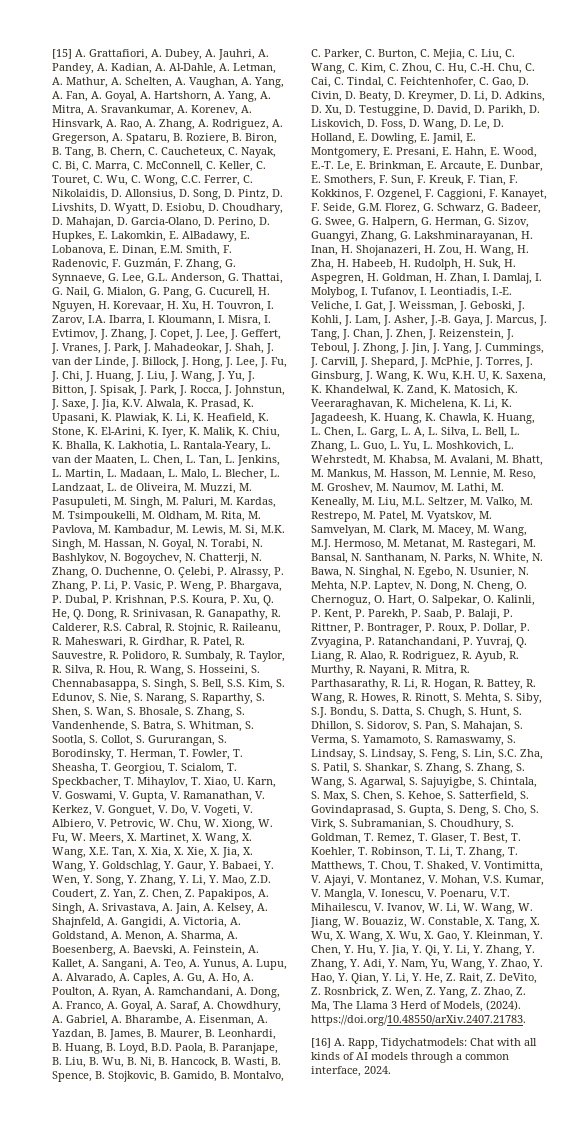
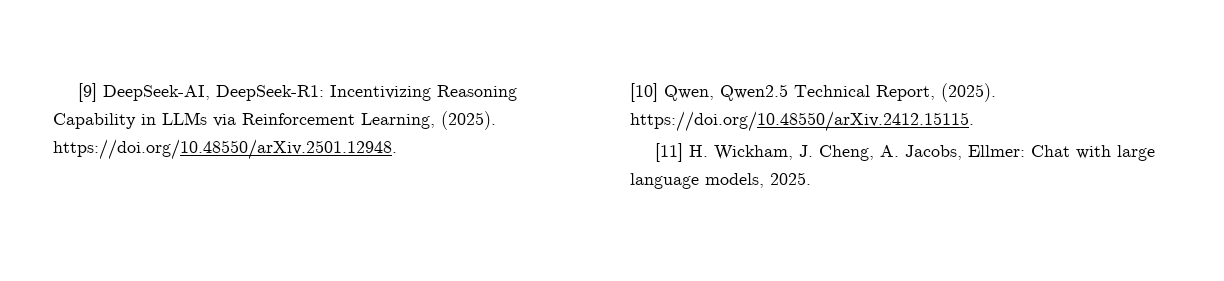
[52,49,269,60] [52,63,276,74] [52,77,284,88] [52,91,271,102] [52,105,252,116] [52,119,283,130] [52,133,277,144] [52,147,276,158] [52,161,266,172] [52,175,253,186] [52,189,283,200] [52,203,283,214] [52,217,270,228] [52,231,250,242] [52,245,232,256] [52,258,236,270] [52,273,283,284] [52,287,270,298] [52,301,274,312] [52,315,271,326] [52,329,281,340] [51,343,274,354] [52,357,287,368] [51,371,255,382] [52,385,285,396] [51,399,254,410] [52,413,269,424] [52,427,280,438] [52,441,271,452] [52,455,280,466] [52,469,280,480] [52,483,252,494] [52,497,276,508] [52,511,261,522] [52,525,285,536] [52,539,263,550] [52,553,262,564] [52,567,284,578] [52,581,282,592] [52,595,274,606] [52,609,281,620] [52,623,281,634] [52,637,245,648] [52,651,285,662] [52,665,260,676] [52,679,285,690] [52,693,265,704] [52,707,245,718] [52,721,254,732] [52,735,227,746] [52,749,243,760] [52,763,237,774] [52,777,276,788] [52,791,265,802] [52,805,253,816] [52,819,273,830] [52,833,252,844] [52,847,253,858] [52,861,274,872] [52,875,271,886] [52,889,269,900] [52,903,268,914] [52,917,241,928] [52,931,238,942] [52,945,259,956] [52,959,287,970] [52,973,254,984] [52,987,280,998] [52,1001,281,1012] [52,1015,268,1026] [51,1029,276,1040] [52,1043,278,1054] [52,1057,281,1068] [52,1071,284,1082] [311,49,515,60] [311,63,535,74] [311,77,529,88] [311,91,545,102] [311,105,540,116] [311,119,504,130] [311,133,476,144] [311,147,537,158] [311,161,543,172] [311,175,518,186] [311,189,547,200] [311,203,541,214] [311,217,529,228] [311,231,533,242] [311,245,529,256] [311,259,516,270] [311,273,542,284] [311,287,512,298] [311,301,525,312] [311,315,547,326] [311,329,514,340] [311,343,544,354] [310,357,533,368] [311,371,546,382] [311,385,518,396] [311,399,512,410] [310,413,535,424] [311,427,520,438] [311,441,514,452] [311,455,543,466] [311,469,536,480] [311,483,504,494] [311,497,533,508] [311,511,492,522] [311,525,527,536] [311,539,536,550] [311,553,543,564] [311,567,529,578] [311,581,527,592] [311,595,535,606] [311,609,513,620] [311,623,530,634] [311,637,527,648] [311,651,519,662] [311,665,470,676] [311,679,536,690] [311,693,542,704] [311,707,522,718] [311,721,523,732] [311,735,516,746] [311,749,543,760] [311,763,525,774] [311,777,537,788] [311,791,529,802] [311,805,539,816] [311,819,514,830] [311,833,521,844] [311,847,518,858] [311,861,543,872] [311,875,544,886] [311,889,510,900] [311,903,533,914] [310,917,540,928] [311,931,543,942] [311,945,535,956] [311,959,543,970] [311,973,537,984] [311,987,526,998] [311,1000,521,1012] [311,1015,526,1026] [311,1038,537,1049] [311,1052,509,1063] [311,1066,391,1077] [15] A. Grattafiori, A. Dubey, A. Jauhri, A. Pandey, A. Kadian, A. Al-Dahle, A. Letman, A. Mathur, A. Schelten, A. Vaughan, A. Yang, A. Fan, A. Goyal, A. Hartshorn, A. Yang, A. Mitra, A. Sravankumar, A. Korenev, A. Hinsvark, A. Rao, A. Zhang, A. Rodriguez, A. Gregerson, A. Spataru, B. Roziere, B. Biron, B. Tang, B. Chern, C. Caucheteux, C. Nayak, C. Bi, C. Marra, C. McConnell, C. Keller, C. Touret, C. Wu, C. Wong, C.C. Ferrer, C. Nikolaidis, D. Allonsius, D. Song, D. Pintz, D. Livshits, D. Wyatt, D. Esiobu, D. Choudhary, D. Mahajan, D. Garcia-Olano, D. Perino, D. Hupkes, E. Lakomkin, E. AlBadawy, E. Lobanova, E. Dinan, E.M. Smith, F. Radenovic, F. Guzmán, F. Zhang, G. Synnaeve, G. Lee, G.L. Anderson, G. Thattai, G. Nail, G. Mialon, G. Pang, G. Cucurell, H. Nguyen, H. Korevaar, H. Xu, H. Touvron, I. Zarov, I.A. Ibarra, I. Kloumann, I. Misra, I. Evtimov, J. Zhang, J. Copet, J. Lee, J. Geffert, J. Vranes, J. Park, J. Mahadeokar, J. Shah, J. van der Linde, J. Billock, J. Hong, J. Lee, J. Fu, J. Chi, J. Huang, J. Liu, J. Wang, J. Yu, J. Bitton, J. Spisak, J. Park, J. Rocca, J. Johnstun, J. Saxe, J. Jia, K.V. Alwala, K. Prasad, K. Upasani, K. Plawiak, K. Li, K. Heafield, K. Stone, K. El-Arini, K. Iyer, K. Malik, K. Chiu, K. Bhalla, K. Lakhotia, L. Rantala-Yeary, L. van der Maaten, L. Chen, L. Tan, L. Jenkins, L. Martin, L. Madaan, L. Malo, L. Blecher, L. Landzaat, L. de Oliveira, M. Muzzi, M. Pasupuleti, M. Singh, M. Paluri, M. Kardas, M. Tsimpoukelli, M. Oldham, M. Rita, M. Pavlova, M. Kambadur, M. Lewis, M. Si, M.K. Singh, M. Hassan, N. Goyal, N. Torabi, N. Bashlykov, N. Bogoychev, N. Chatterji, N. Zhang, O. Duchenne, O. Çelebi, P. Alrassy, P. Zhang, P. Li, P. Vasic, P. Weng, P. Bhargava, P. Dubal, P. Krishnan, P.S. Koura, P. Xu, Q. He, Q. Dong, R. Srinivasan, R. Ganapathy, R. Calderer, R.S. Cabral, R. Stojnic, R. Raileanu, R. Maheswari, R. Girdhar, R. Patel, R. Sauvestre, R. Polidoro, R. Sumbaly, R. Taylor, R. Silva, R. Hou, R. Wang, S. Hosseini, S. Chennabasappa, S. Singh, S. Bell, S.S. Kim, S. Edunov, S. Nie, S. Narang, S. Raparthy, S. Shen, S. Wan, S. Bhosale, S. Zhang, S. Vandenhende, S. Batra, S. Whitman, S. Sootla, S. Collot, S. Gururangan, S. Borodinsky, T. Herman, T. Fowler, T. Sheasha, T. Georgiou, T. Scialom, T. Speckbacher, T. Mihaylov, T. Xiao, U. Karn, V. Goswami, V. Gupta, V. Ramanathan, V. Kerkez, V. Gonguet, V. Do, V. Vogeti, V. Albiero, V. Petrovic, W. Chu, W. Xiong, W. Fu, W. Meers, X. Martinet, X. Wang, X. Wang, X.E. Tan, X. Xia, X. Xie, X. Jia, X. Wang, Y. Goldschlag, Y. Gaur, Y. Babaei, Y. Wen, Y. Song, Y. Zhang, Y. Li, Y. Mao, Z.D. Coudert, Z. Yan, Z. Chen, Z. Papakipos, A. Singh, A. Srivastava, A. Jain, A. Kelsey, A. Shajnfeld, A. Gangidi, A. Victoria, A. Goldstand, A. Menon, A. Sharma, A. Boesenberg, A. Baevski, A. Feinstein, A. Kallet, A. Sangani, A. Teo, A. Yunus, A. Lupu, A. Alvarado, A. Caples, A. Gu, A. Ho, A. Poulton, A. Ryan, A. Ramchandani, A. Dong, A. Franco, A. Goyal, A. Saraf, A. Chowdhury, A. Gabriel, A. Bharambe, A. Eisenman, A. Yazdan, B. James, B. Maurer, B. Leonhardi, B. Huang, B. Loyd, B.D. Paola, B. Paranjape, B. Liu, B. Wu, B. Ni, B. Hancock, B. Wasti, B. Spence, B. Stojkovic, B. Gamido, B. Montalvo, C. Parker, C. Burton, C. Mejia, C. Liu, C. Wang, C. Kim, C. Zhou, C. Hu, C.-H. Chu, C. Cai, C. Tindal, C. Feichtenhofer, C. Gao, D. Civin, D. Beaty, D. Kreymer, D. Li, D. Adkins, D. Xu, D. Testuggine, D. David, D. Parikh, D. Liskovich, D. Foss, D. Wang, D. Le, D. Holland, E. Dowling, E. Jamil, E. Montgomery, E. Presani, E. Hahn, E. Wood, E.-T. Le, E. Brinkman, E. Arcaute, E. Dunbar, E. Smothers, F. Sun, F. Kreuk, F. Tian, F. Kokkinos, F. Ozgenel, F. Caggioni, F. Kanayet, F. Seide, G.M. Florez, G. Schwarz, G. Badeer, G. Swee, G. Halpern, G. Herman, G. Sizov, Guangyi, Zhang, G. Lakshminarayanan, H. Inan, H. Shojanazeri, H. Zou, H. Wang, H. Zha, H. Habeeb, H. Rudolph, H. Suk, H. Aspegren, H. Goldman, H. Zhan, I. Damlaj, I. Molybog, I. Tufanov, I. Leontiadis, I.-E. Veliche, I. Gat, J. Weissman, J. Geboski, J. Kohli, J. Lam, J. Asher, J.-B. Gaya, J. Marcus, J. Tang, J. Chan, J. Zhen, J. Reizenstein, J. Teboul, J. Zhong, J. Jin, J. Yang, J. Cummings, J. Carvill, J. Shepard, J. McPhie, J. Torres, J. Ginsburg, J. Wang, K. Wu, K.H. U, K. Saxena, K. Khandelwal, K. Zand, K. Matosich, K. Veeraraghavan, K. Michelena, K. Li, K. Jagadeesh, K. Huang, K. Chawla, K. Huang, L. Chen, L. Garg, L. A, L. Silva, L. Bell, L. Zhang, L. Guo, L. Yu, L. Moshkovich, L. Wehrstedt, M. Khabsa, M. Avalani, M. Bhatt, M. Mankus, M. Hasson, M. Lennie, M. Reso, M. Groshev, M. Naumov, M. Lathi, M. Keneally, M. Liu, M.L. Seltzer, M. Valko, M. Restrepo, M. Patel, M. Vyatskov, M. Samvelyan, M. Clark, M. Macey, M. Wang, M.J. Hermoso, M. Metanat, M. Rastegari, M. Bansal, N. Santhanam, N. Parks, N. White, N. Bawa, N. Singhal, N. Egebo, N. Usunier, N. Mehta, N.P. Laptev, N. Dong, N. Cheng, O. Chernoguz, O. Hart, O. Salpekar, O. Kalinli, P. Kent, P. Parekh, P. Saab, P. Balaji, P. Rittner, P. Bontrager, P. Roux, P. Dollar, P. Zvyagina, P. Ratanchandani, P. Yuvraj, Q. Liang, R. Alao, R. Rodriguez, R. Ayub, R. Murthy, R. Nayani, R. Mitra, R. Parthasarathy, R. Li, R. Hogan, R. Battey, R. Wang, R. Howes, R. Rinott, S. Mehta, S. Siby, S.J. Bondu, S. Datta, S. Chugh, S. Hunt, S. Dhillon, S. Sidorov, S. Pan, S. Mahajan, S. Verma, S. Yamamoto, S. Ramaswamy, S. Lindsay, S. Lindsay, S. Feng, S. Lin, S.C. Zha, S. Patil, S. Shankar, S. Zhang, S. Zhang, S. Wang, S. Agarwal, S. Sajuyigbe, S. Chintala, S. Max, S. Chen, S. Kehoe, S. Satterfield, S. Govindaprasad, S. Gupta, S. Deng, S. Cho, S. Virk, S. Subramanian, S. Choudhury, S. Goldman, T. Remez, T. Glaser, T. Best, T. Koehler, T. Robinson, T. Li, T. Zhang, T. Matthews, T. Chou, T. Shaked, V. Vontimitta, V. Ajayi, V. Montanez, V. Mohan, V.S. Kumar, V. Mangla, V. Ionescu, V. Poenaru, V.T. Mihailescu, V. Ivanov, W. Li, W. Wang, W. Jiang, W. Bouaziz, W. Constable, X. Tang, X. Wu, X. Wang, X. Wu, X. Gao, Y. Kleinman, Y. Chen, Y. Hu, Y. Jia, Y. Qi, Y. Li, Y. Zhang, Y. Zhang, Y. Adi, Y. Nam, Yu, Wang, Y. Zhao, Y. Hao, Y. Qian, Y. Li, Y. He, Z. Rait, Z. DeVito, Z. Rosnbrick, Z. Wen, Z. Yang, Z. Zhao, Z. Ma, The Llama 3 Herd of Models, (2024). https://doi.org/10.48550/arXiv.2407.21783. // [16] A. Rapp, Tidychatmodels: Chat with all kinds of AI models through a common interface, 2024. -> [77,83,517,102] [53,111,496,130] [53,139,397,160] [630,83,996,102] [630,111,974,132] [654,143,1155,162] [630,172,811,189] [9] DeepSeek-AI, DeepSeek-R1: Incentivizing Reasoning Capability in LLMs via Reinforcement Learning, (2025). https://doi.org/10.48550/arXiv.2501.12948. // [10] Qwen, Qwen2.5 Technical Report, (2025). https://doi.org/10.48550/arXiv.2412.15115. // [11] H. Wickham, J. Cheng, A. Jacobs, Ellmer: Chat with large language models, 2025.

